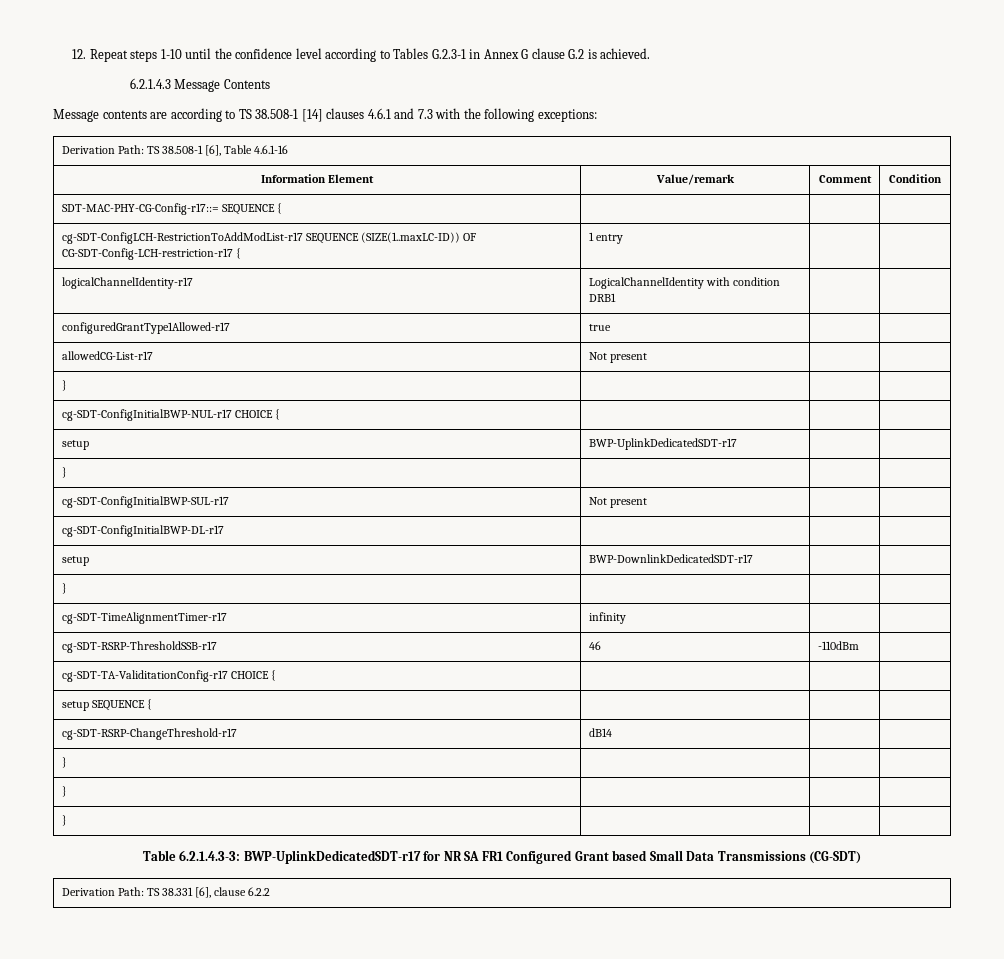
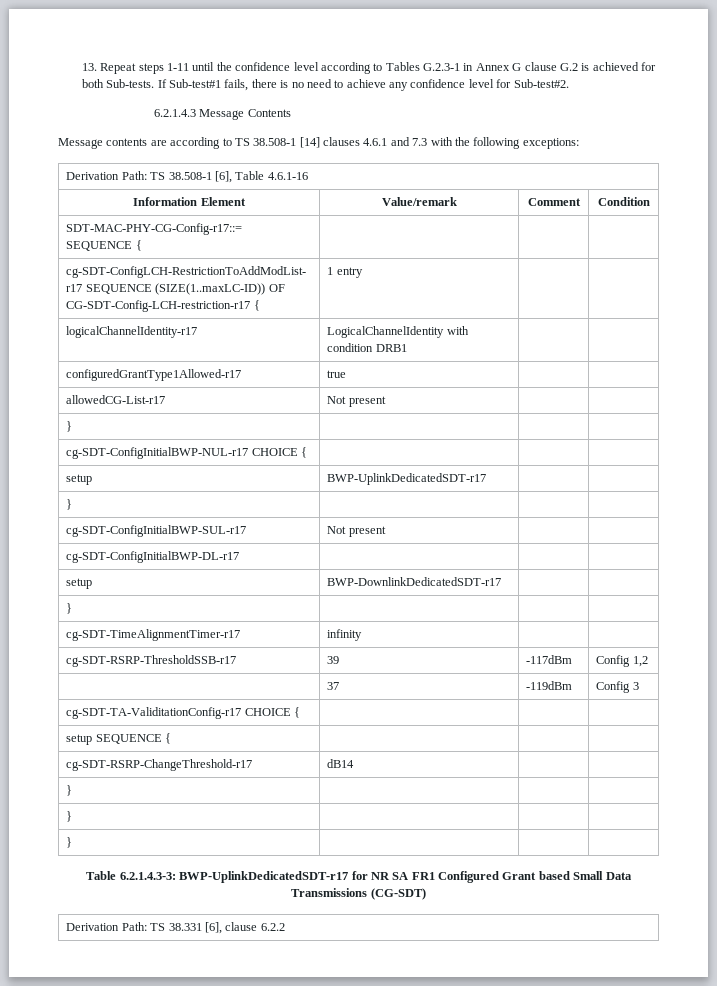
[72,49,87,59] 12. -> [81,63,97,71] 13.
[160,49,182,59] 1-10 -> [167,63,190,71] 1-11
[600,48,651,59] achieved. -> [592,62,657,71] [81,79,569,91] achieved for both Sub-tests. If Sub-test#1 fails, there is no need to achieve any confidence level for Sub-test#2.
[588,641,601,650] [817,641,859,650] 46 | -110dBm | -> [327,656,340,664] [526,655,573,664] [596,655,648,667] [327,682,340,690] [526,681,573,690] [596,681,639,693] 39 | -117dBm | Config 1,2 // | 37 | -119dBm | Config 3

